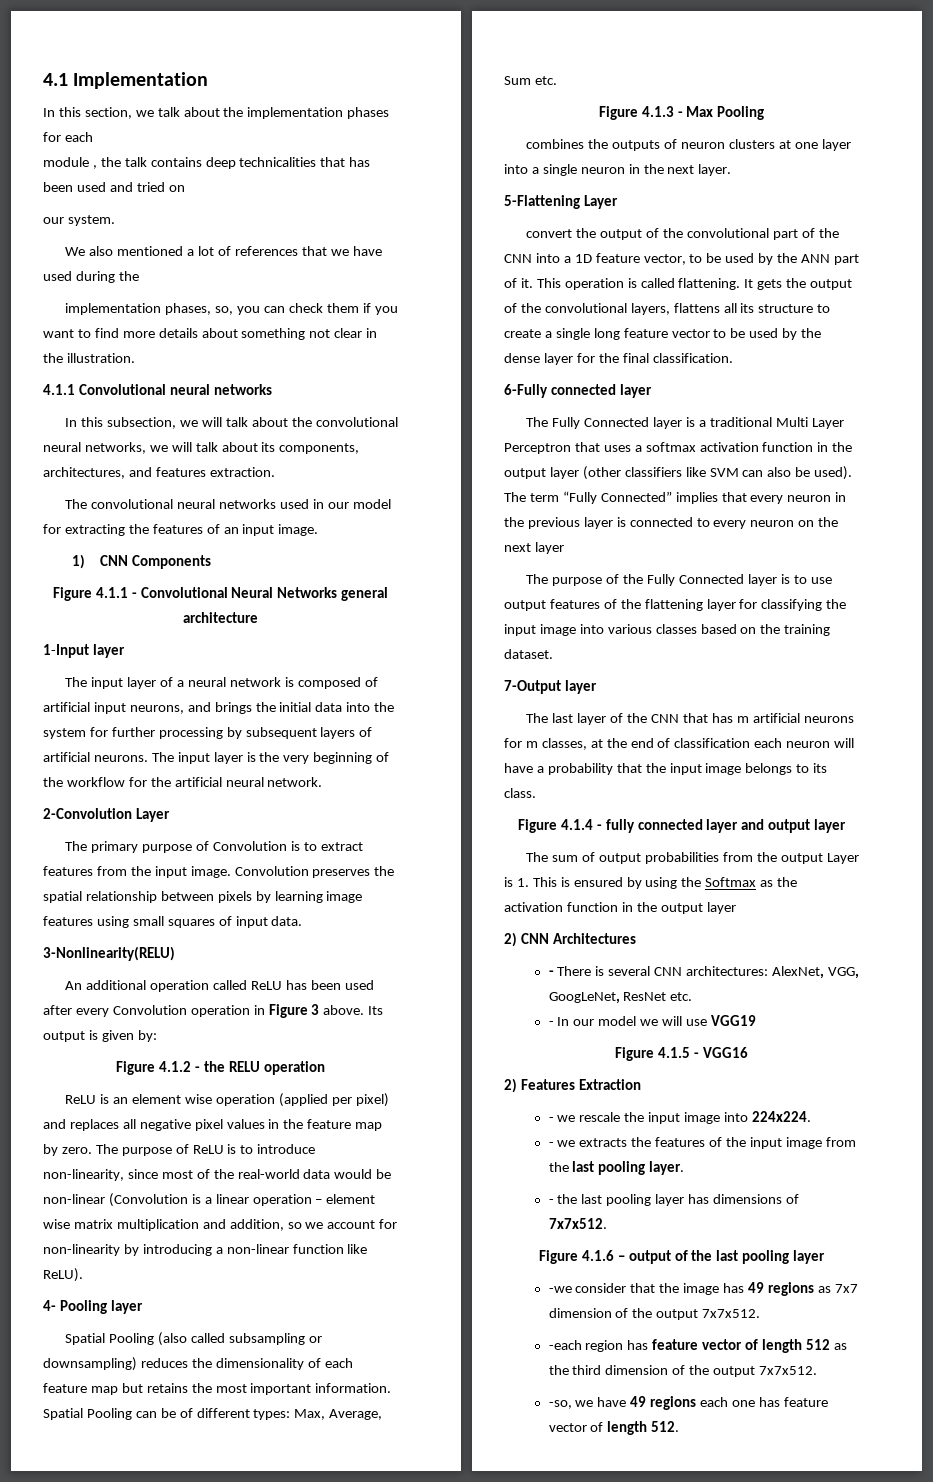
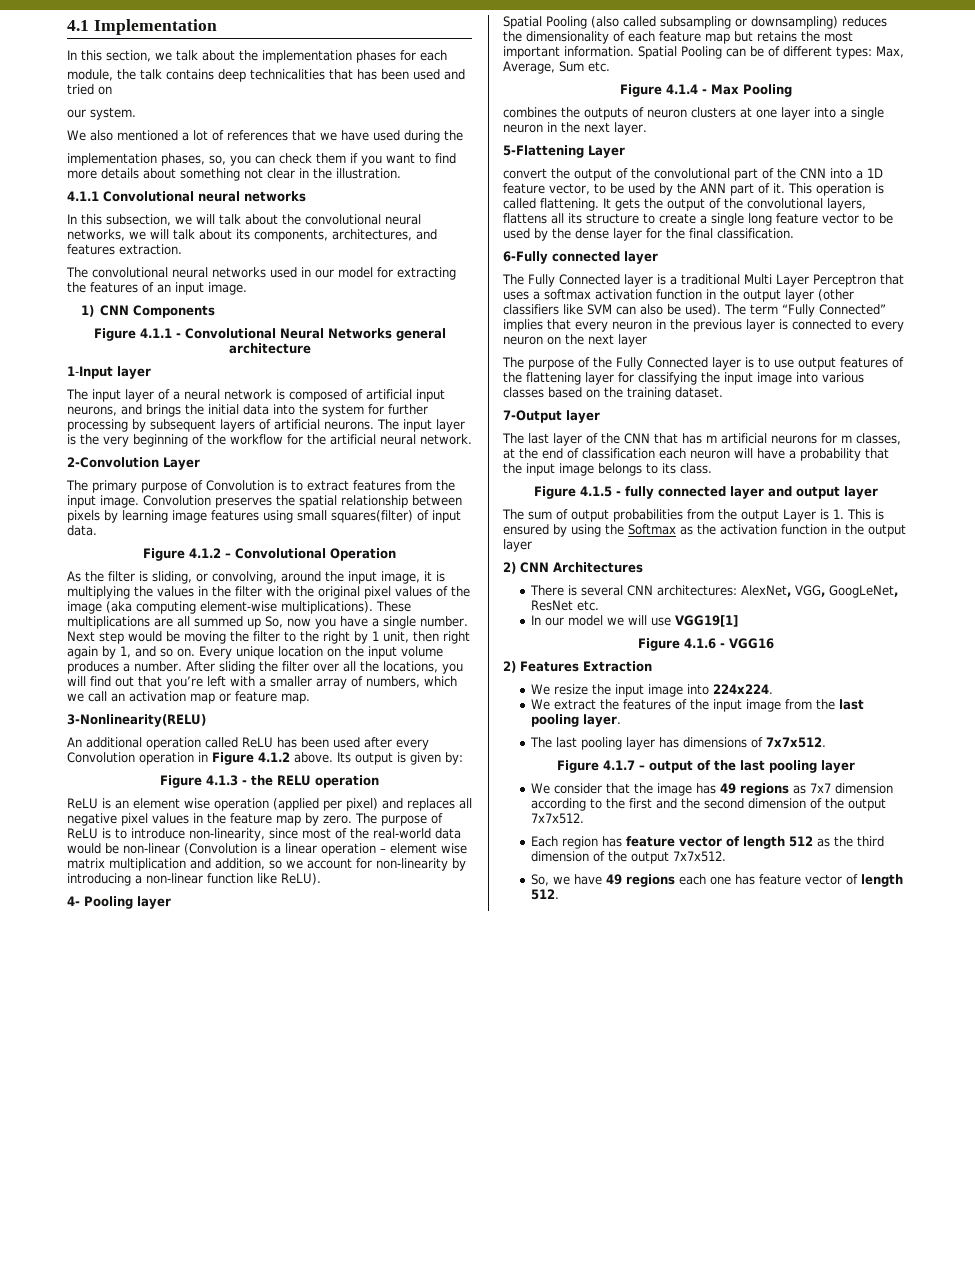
[43,157,97,169] module , -> [67,69,113,81] module,
[167,919,215,928] squares -> [331,510,413,523] squares(filter)
(303, 921) none -> [143,548,396,561] [67,571,445,584] [67,586,470,599] [67,601,411,614] [67,616,468,629] [67,631,470,644] [67,646,443,659] [67,661,463,674] [67,676,457,689] [67,691,310,704] // Figure 4.1.2 – Convolutional Operation // As the filter is sliding, or convolving, around the input image, it is multiplying the values in the filter with the original pixel values of the image (aka computing element-wise multiplications). These multiplications are all summed up So, now you have a single number. Next step would be moving the filter to the right by 1 unit, then right again by 1, and so on. Every unique location on the input volume produces a number. After sliding the filter over all the locations, you will find out that you’re left with a smaller array of numbers, which we call an activation map or feature map.
[311,1004,320,1015] 3 -> [258,752,290,762] 4.1.2
[159,1061,192,1072] 4.1.2 -> [206,775,238,786] 4.1.3
[641,106,674,117] 4.1.3 -> [665,84,698,94] 4.1.4
[560,819,593,830] 4.1.4 -> [579,486,612,497] 4.1.5
[548,970,554,976] - -> (643, 567) none
[548,1021,554,1026] - -> (599, 605) none
[710,1015,756,1026] [615,1047,691,1061] VGG19 // Figure 4.1.5 -> [674,615,738,627] [637,638,716,651] VGG19[1] // Figure 4.1.6
[548,1112,621,1122] - we rescale -> [530,684,588,695] We resize
[548,1138,628,1147] - we extracts -> [530,699,596,710] We extract
[548,1194,578,1204] - the -> [529,737,552,748] The
[581,1250,614,1261] 4.1.6 -> [602,760,635,770] 4.1.7
[548,1286,572,1293] -we -> [530,783,550,794] We
[615,1308,761,1320] [548,1340,582,1350] of the output 7x7x512. // -each -> [530,798,886,811] [530,813,584,824] [530,836,558,847] according to the first and the second dimension of the output 7x7x512. // Each
[548,1400,572,1409] -so, -> [530,874,549,886] So,

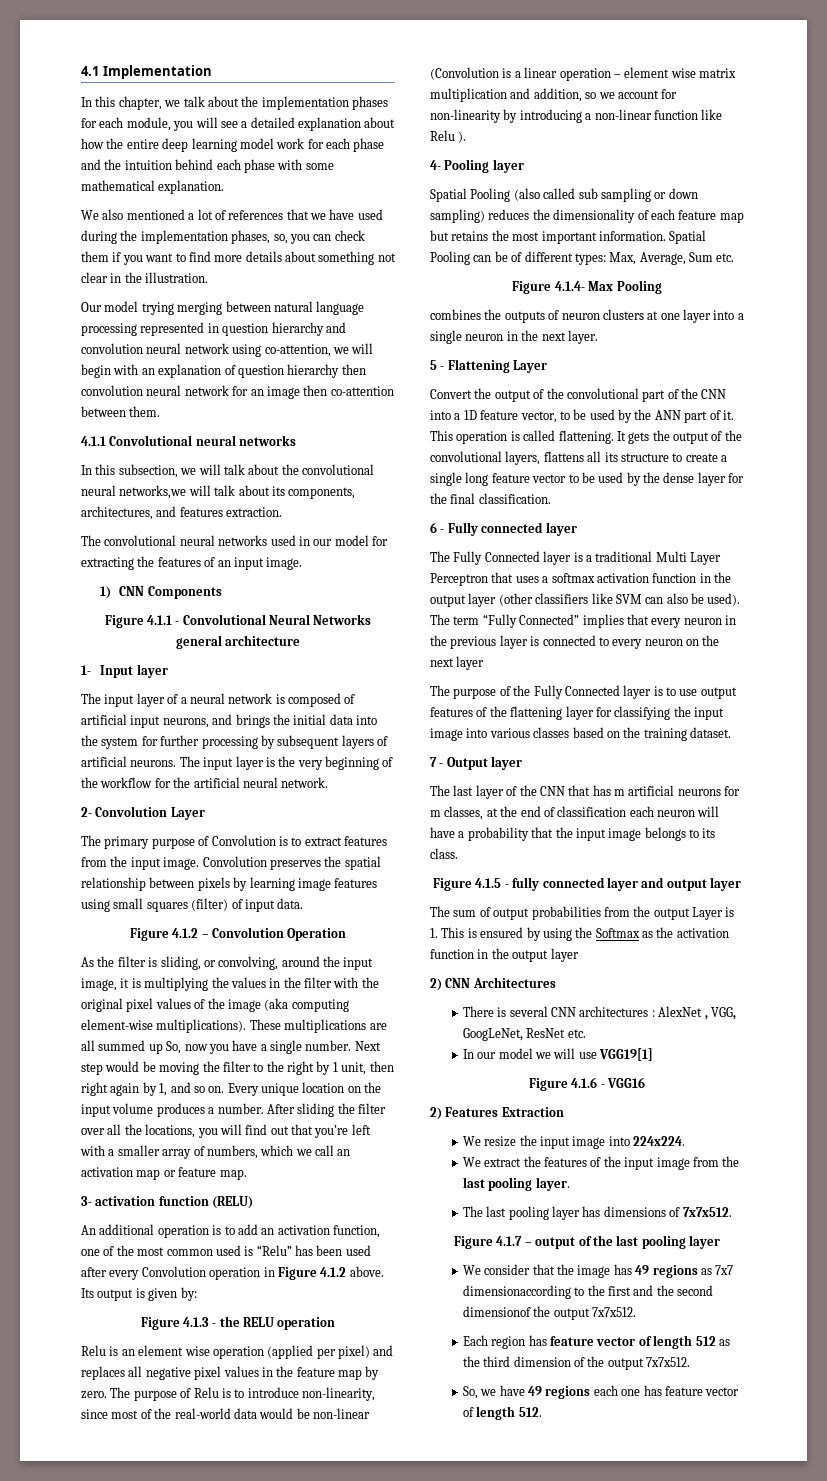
[106,50,151,62] section, -> [118,96,162,110] chapter,
[67,69,465,82] [67,84,112,95] [67,107,136,120] // module, the talk contains deep technicalities that has been used and tried on // our system. -> [126,117,396,131] [81,138,385,152] [81,159,334,173] [81,180,225,194] module, you will see a detailed explanation about how the entire deep learning model work for each phase and the intuition behind each phase with some mathematical explanation.
(463, 135) // -> (138, 235) none
(401, 173) none -> [81,301,365,315] [81,322,346,336] [81,343,374,357] [81,364,366,378] [81,385,394,399] [81,406,161,417] // Our model trying merging between natural language processing represented in question hierarchy and convolution neural network using co-attention, we will begin with an explanation of question hierarchy then convolution neural network for an image then co-attention between them.
[67,229,146,241] networks, we -> [119,485,187,499] networks,we
[67,366,113,379] 1-Input -> [81,665,134,678] 1- Input
[67,457,159,468] 2-Convolution -> [81,806,168,817] 2- Convolution
[331,510,413,523] squares(filter) -> [146,898,229,912] squares (filter)
[235,548,326,559] Convolutional -> [211,927,284,938] Convolution
[67,714,206,727] 3-Nonlinearity(RELU) -> [81,1196,254,1209] 3- activation function (RELU)
[205,737,273,748] called ReLU -> [212,1224,380,1238] [81,1245,292,1256] is to add an activation function, one of the most common used is “Relu”
[67,798,98,809] ReLU -> [81,1345,106,1356] Relu
[67,828,98,839] ReLU -> [193,1387,219,1398] Relu
[281,873,321,885] ReLU). -> [430,130,467,143] Relu ).
[660,16,838,29] subsampling or downsampling) -> [578,188,698,202] [430,209,485,223] sub sampling or down sampling)
[665,84,707,94] 4.1.4 - -> [554,281,585,291] 4.1.4-
[503,145,625,158] [503,168,547,179] 5-Flattening Layer // convert -> [430,359,548,373] [430,389,472,399] 5 - Flattening Layer // Convert
[503,251,548,264] 6-Fully -> [430,522,478,536] 6 - Fully
[503,410,562,423] 7-Output -> [430,757,488,770] 7 - Output
[656,585,791,597] architectures: AlexNet, -> [579,1006,708,1020] architectures : AlexNet ,
[834,783,893,794] [530,798,586,811] dimension according -> [462,1285,571,1299] dimensionaccording
[747,798,822,809] dimension of -> [462,1306,531,1317] dimensionof

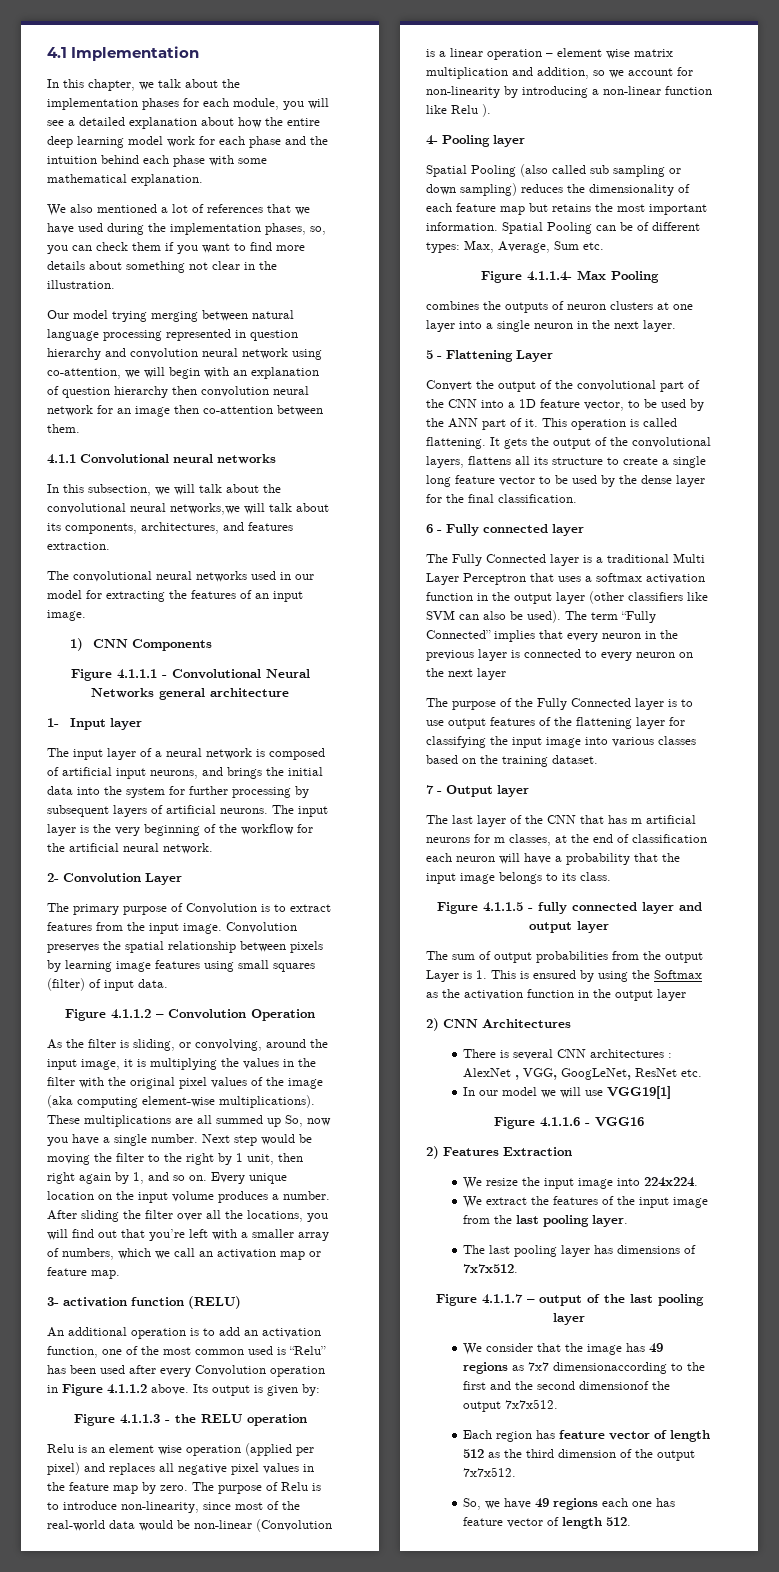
[146,615,172,625] 4.1.1 -> [116,669,157,679] 4.1.1.1
[172,928,199,938] 4.1.2 -> [111,1009,151,1019] 4.1.1.2
[320,1267,347,1277] 4.1.2 -> [107,1384,147,1394] 4.1.1.2
[182,1317,209,1327] 4.1.3 -> [119,1414,160,1424] 4.1.1.3
[554,281,585,291] 4.1.4- -> [526,271,572,281] 4.1.1.4-
[475,878,502,888] 4.1.5 -> [482,902,523,912] 4.1.1.5
[571,1077,598,1088] 4.1.6 -> [540,1117,580,1127] 4.1.1.6
[496,1236,523,1246] 4.1.7 -> [481,1294,523,1304] 4.1.1.7

